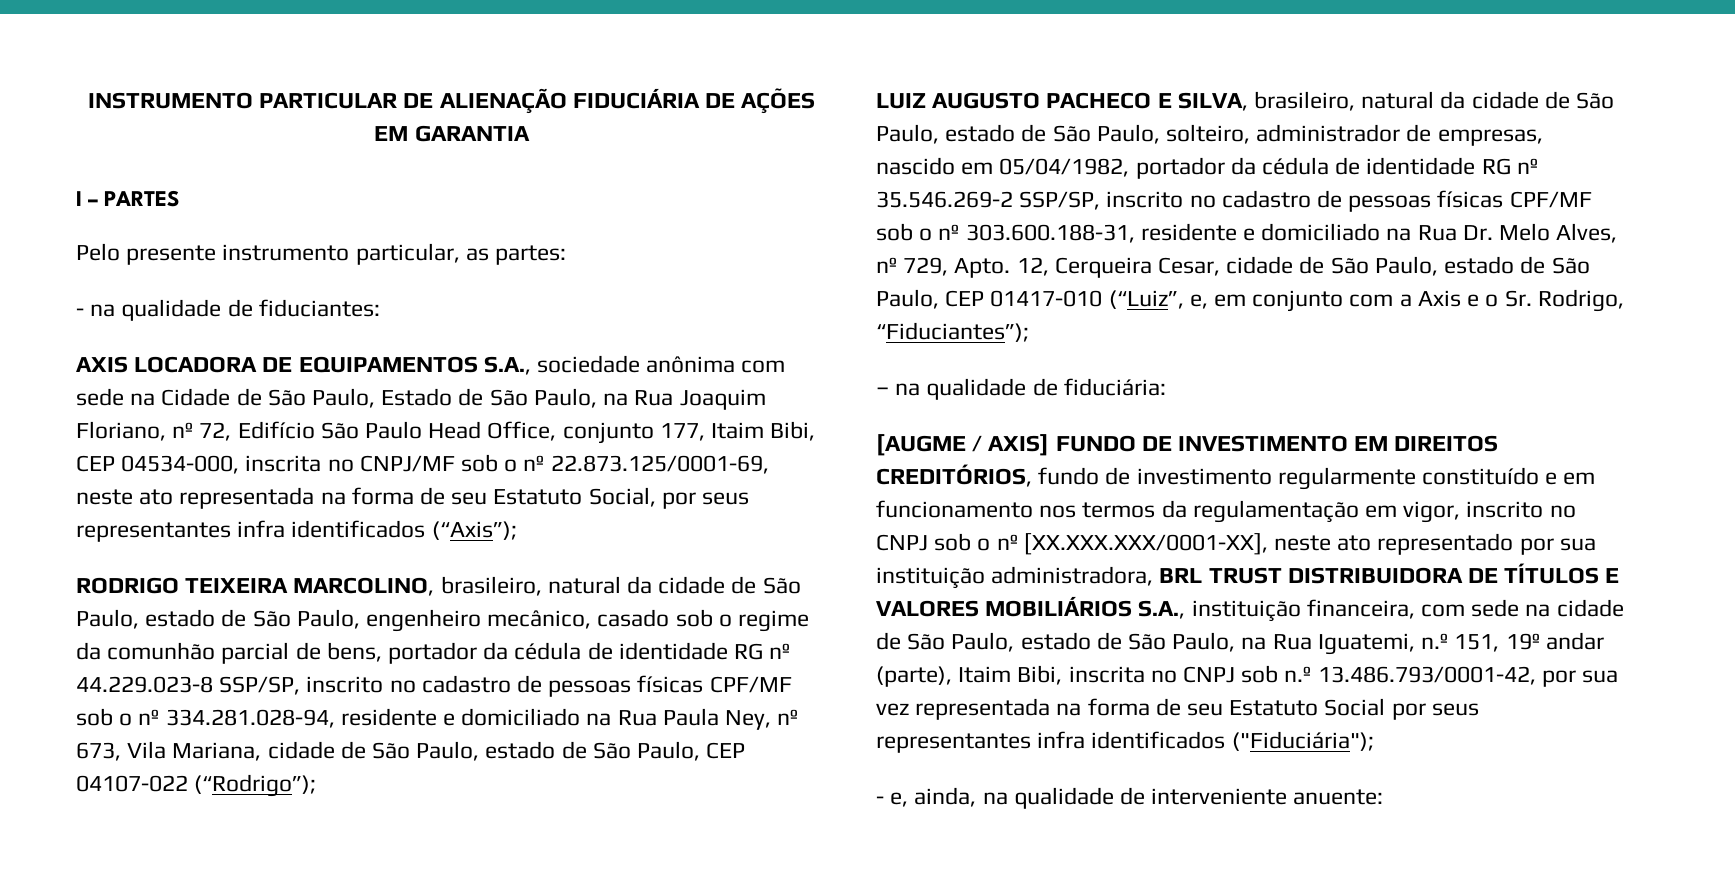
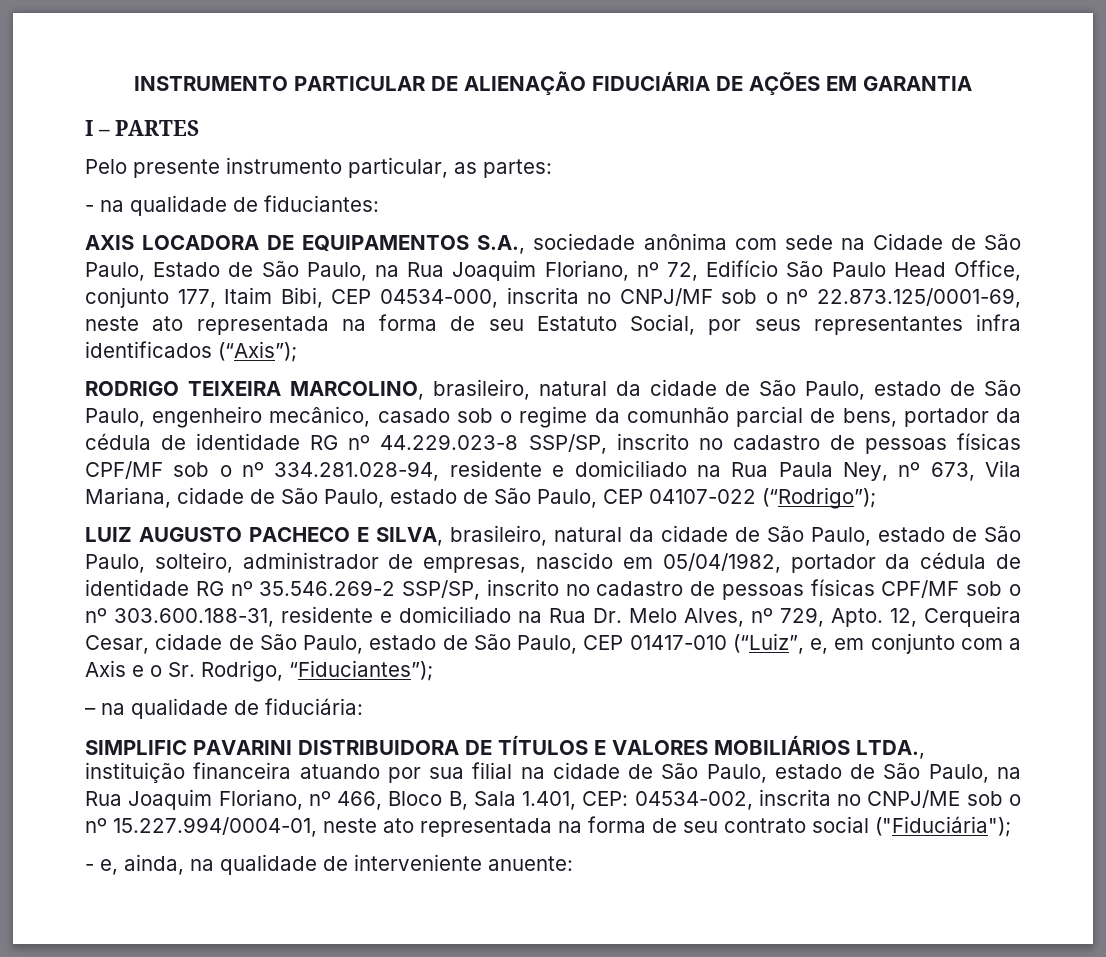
[876,434,1499,456] [876,464,1596,490] [876,500,1576,523] [876,533,1596,555] [876,566,1282,589] [AUGME / AXIS] FUNDO DE INVESTIMENTO EM DIREITOS CREDITÓRIOS, fundo de investimento regularmente constituído e em funcionamento nos termos da regulamentação em vigor, inscrito no CNPJ sob o nº [XX.XXX.XXX/0001-XX], neste ato representado por sua instituição administradora, BRL TRUST -> [85,740,292,755] SIMPLIFIC PAVARINI
[1138,599,1520,622] S.A., instituição financeira, com sede -> [856,740,925,759] [85,762,513,783] LTDA., instituição financeira atuando por sua filial
[1317,632,1604,655] [876,665,1619,687] [876,698,1479,720] [876,731,1226,753] Iguatemi, n.º 151, 19º andar (parte), Itaim Bibi, inscrita no CNPJ sob n.º 13.486.793/0001-42, por sua vez representada na forma de seu Estatuto Social por seus representantes infra identificados -> [128,789,1021,810] [85,816,869,837] Joaquim Floriano, nº 466, Bloco B, Sala 1.401, CEP: 04534-002, inscrita no CNPJ/ME sob o nº 15.227.994/0004-01, neste ato representada na forma de seu contrato social

